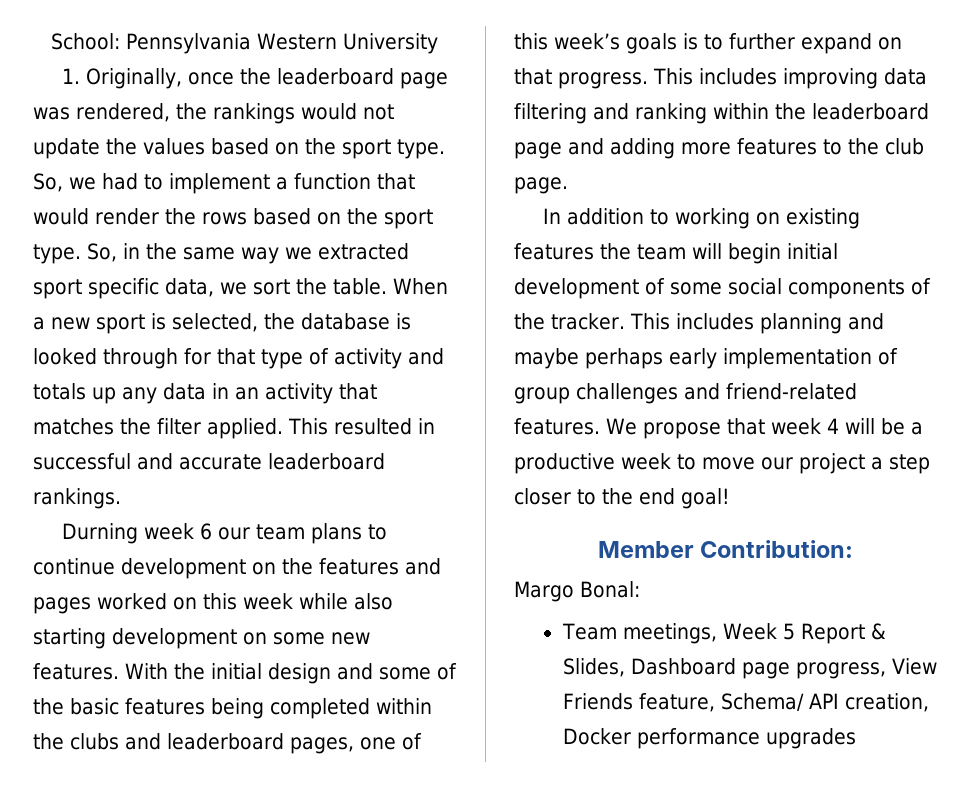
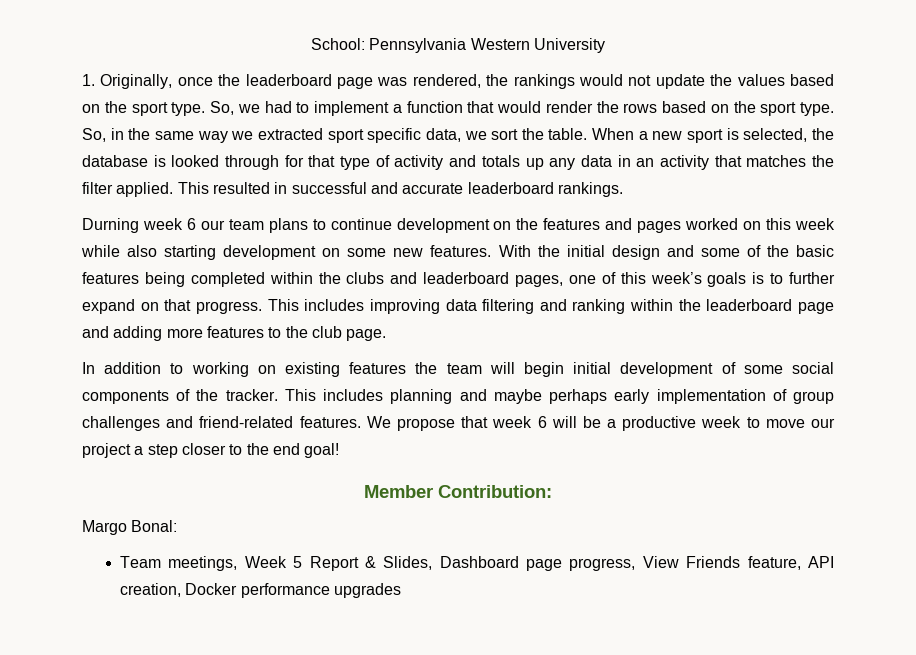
[826,418,839,434] 4 -> [537,416,547,428] 6
[720,693,804,711] Schema/ -> (801, 563) none

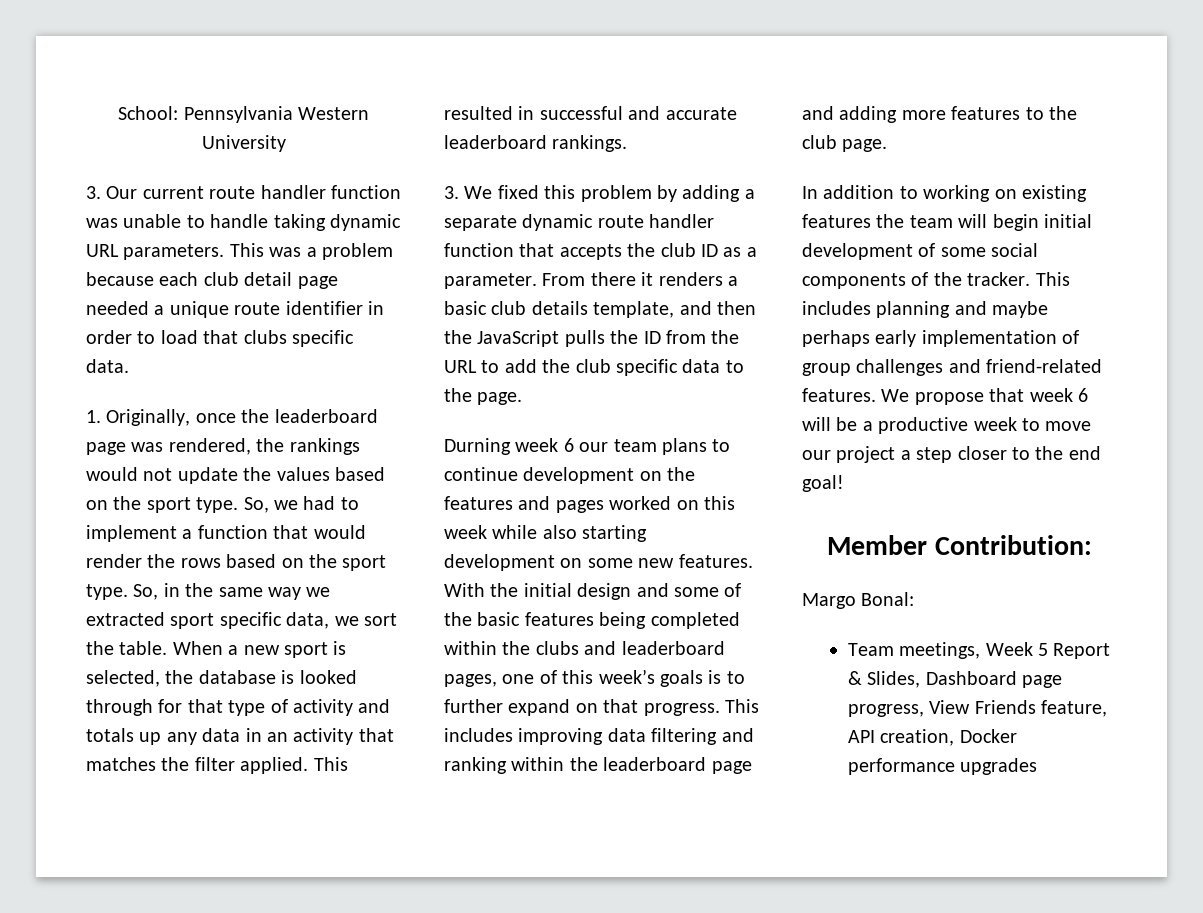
(605, 45) none -> [86,185,401,199] [86,214,401,231] [86,243,393,260] [86,272,338,289] [86,301,384,318] [86,330,354,347] [86,359,129,373] // 3. Our current route handler function was unable to handle taking dynamic URL parameters. This was a problem because each club detail page needed a unique route identifier in order to load that clubs specific data.
(623, 189) none -> [444,185,755,202] [444,214,715,231] [444,243,757,260] [444,272,738,289] [444,301,756,318] [444,330,740,347] [444,359,744,376] [444,388,523,405] // 3. We fixed this problem by adding a separate dynamic route handler function that accepts the club ID as a parameter. From there it renders a basic club details template, and then the JavaScript pulls the ID from the URL to add the club specific data to the page.

